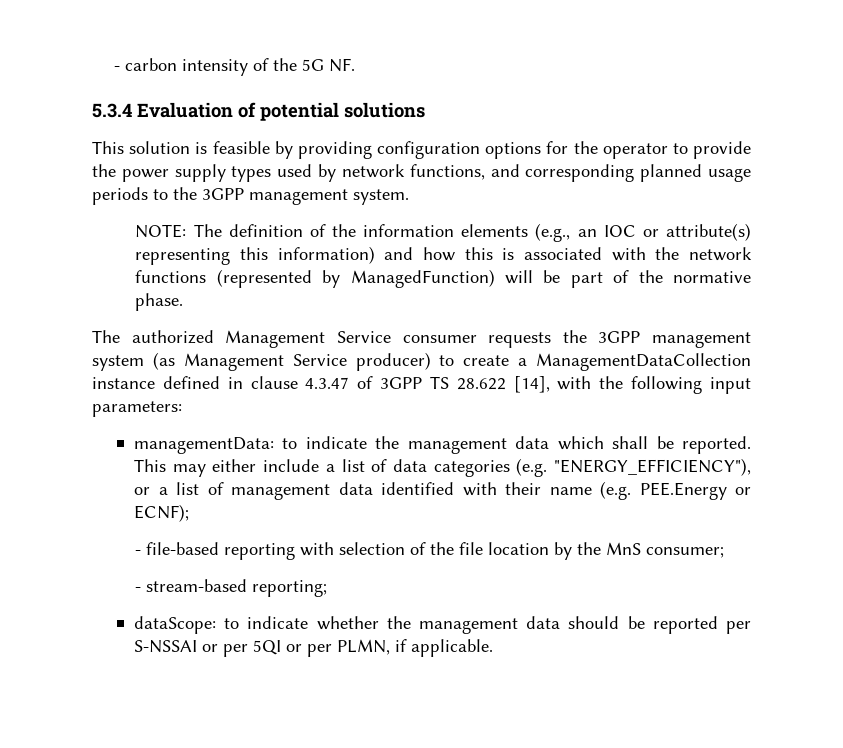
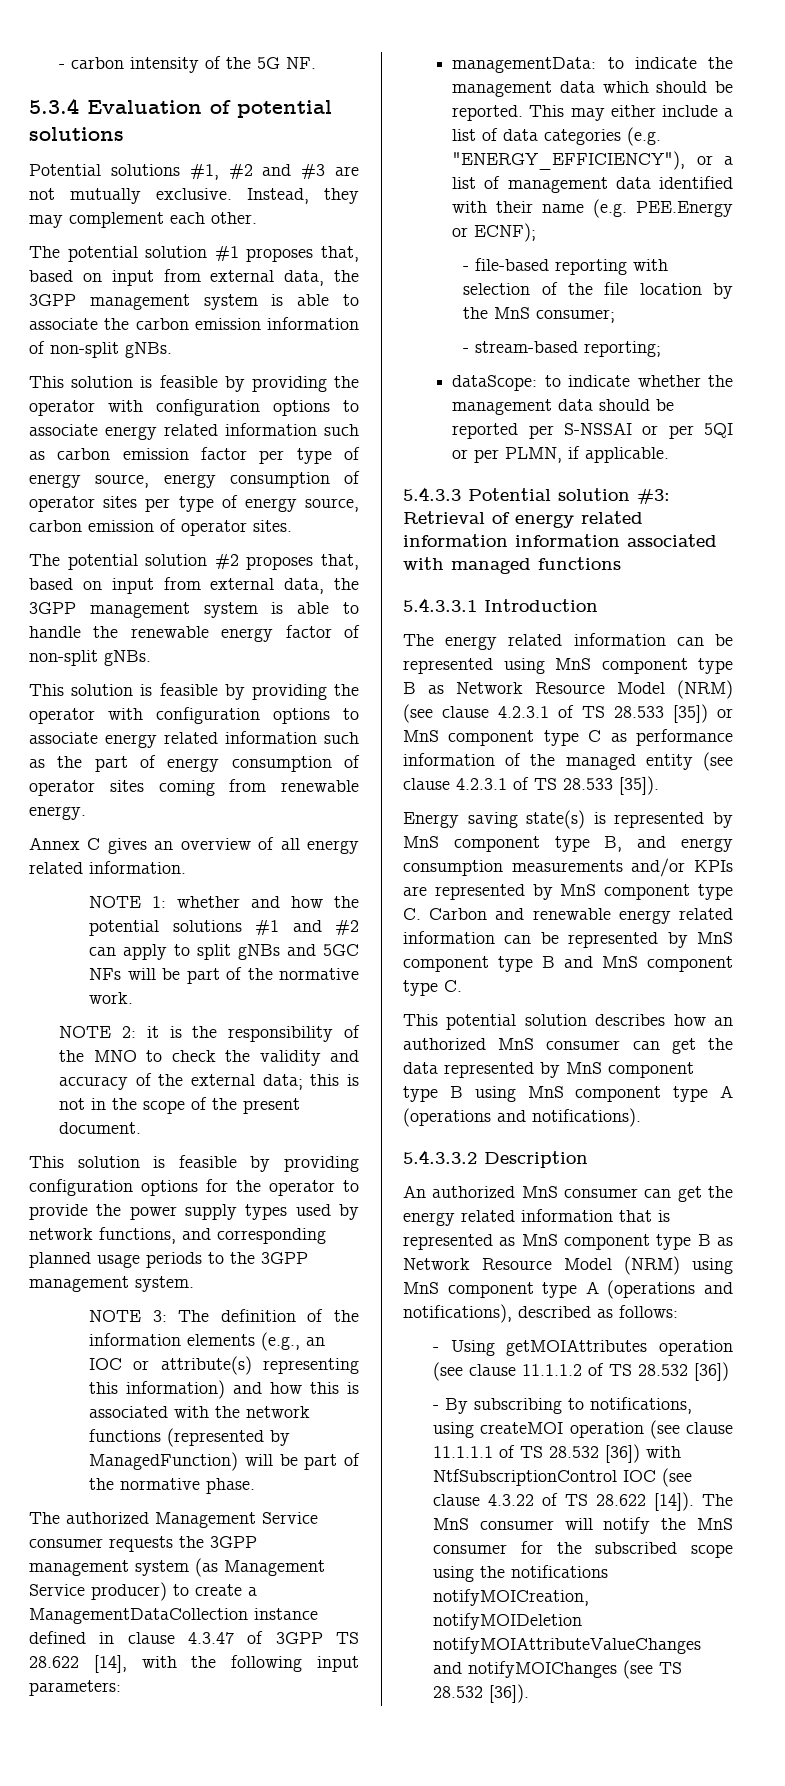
(425, 110) none -> [29,163,359,180] [29,188,359,204] [29,212,257,228] [29,245,359,262] [29,269,359,286] [29,294,360,310] [29,317,359,330] [29,341,172,358] [29,375,359,392] [29,399,359,416] [29,423,359,440] [29,447,360,464] [29,471,360,488] [29,495,359,512] [29,519,292,536] [29,553,359,570] [29,577,359,594] [29,602,360,618] [29,625,360,642] [29,650,151,666] [29,683,359,700] [29,707,359,724] [29,731,359,748] [29,755,360,772] [29,779,359,796] [29,806,86,820] [29,837,359,854] [29,861,186,874] [89,896,360,908] [89,919,359,936] [89,944,359,960] [89,967,359,984] [89,992,134,1004] [59,1025,360,1042] [59,1050,359,1066] [59,1073,359,1090] [59,1097,301,1114] [59,1122,142,1134] // Potential solutions #1, #2 and #3 are not mutually exclusive. Instead, they may complement each other. // The potential solution #1 proposes that, based on input from external data, the 3GPP management system is able to associate the carbon emission information of non-split gNBs. // This solution is feasible by providing the operator with configuration options to associate energy related information such as carbon emission factor per type of energy source, energy consumption of operator sites per type of energy source, carbon emission of operator sites. // The potential solution #2 proposes that, based on input from external data, the 3GPP management system is able to handle the renewable energy factor of non-split gNBs. // This solution is feasible by providing the operator with configuration options to associate energy related information such as the part of energy consumption of operator sites coming from renewable energy. // Annex C gives an overview of all energy related information. // NOTE 1: whether and how the potential solutions #1 and #2 can apply to split gNBs and 5GC NFs will be part of the normative work. // NOTE 2: it is the responsibility of the MNO to check the validity and accuracy of the external data; this is not in the scope of the present document.
[135,224,187,238] NOTE: -> [89,1310,167,1322] NOTE 3:
[612,436,649,449] shall -> [656,81,708,93] should
(494, 648) none -> [403,487,670,504] [403,511,643,528] [403,534,717,547] [403,557,621,574] [403,598,598,612] [403,633,733,650] [403,658,733,674] [403,680,733,699] [403,704,733,723] [403,729,733,746] [403,752,733,771] [403,776,659,795] [403,810,733,829] [403,836,733,852] [403,858,733,877] [403,884,733,900] [403,908,733,924] [403,931,733,948] [403,956,733,972] [403,980,462,996] [403,1014,733,1030] [403,1038,733,1054] [403,1062,694,1078] [403,1085,733,1102] [403,1108,641,1127] [403,1150,588,1168] [403,1185,733,1202] [403,1209,670,1226] [403,1234,733,1250] [403,1256,733,1275] [403,1280,733,1299] [403,1304,678,1323] [433,1339,733,1356] [433,1362,730,1381] [433,1397,693,1414] [433,1420,733,1439] [433,1444,682,1463] [433,1468,693,1487] [433,1492,733,1511] [433,1517,733,1534] [433,1541,733,1558] [433,1565,609,1582] [433,1589,590,1606] [433,1613,583,1630] [433,1637,702,1654] [433,1660,683,1679] [433,1684,530,1703] // 5.4.3.3 Potential solution #3: Retrieval of energy related information information associated with managed functions // 5.4.3.3.1 Introduction // The energy related information can be represented using MnS component type B as Network Resource Model (NRM) (see clause 4.2.3.1 of TS 28.533 [35]) or MnS component type C as performance information of the managed entity (see clause 4.2.3.1 of TS 28.533 [35]). // Energy saving state(s) is represented by MnS component type B, and energy consumption measurements and/or KPIs are represented by MnS component type C. Carbon and renewable energy related information can be represented by MnS component type B and MnS component type C. // This potential solution describes how an authorized MnS consumer can get the data represented by MnS component type B using MnS component type A (operations and notifications). // 5.4.3.3.2 Description // An authorized MnS consumer can get the energy related information that is represented as MnS component type B as Network Resource Model (NRM) using MnS component type A (operations and notifications), described as follows: // - Using getMOIAttributes operation (see clause 11.1.1.2 of TS 28.532 [36]) // - By subscribing to notifications, using createMOI operation (see clause 11.1.1.1 of TS 28.532 [36]) with NtfSubscriptionControl IOC (see clause 4.3.22 of TS 28.622 [14]). The MnS consumer will notify the MnS consumer for the subscribed scope using the notifications notifyMOICreation, notifyMOIDeletion notifyMOIAttributeValueChanges and notifyMOIChanges (see TS 28.532 [36]).

